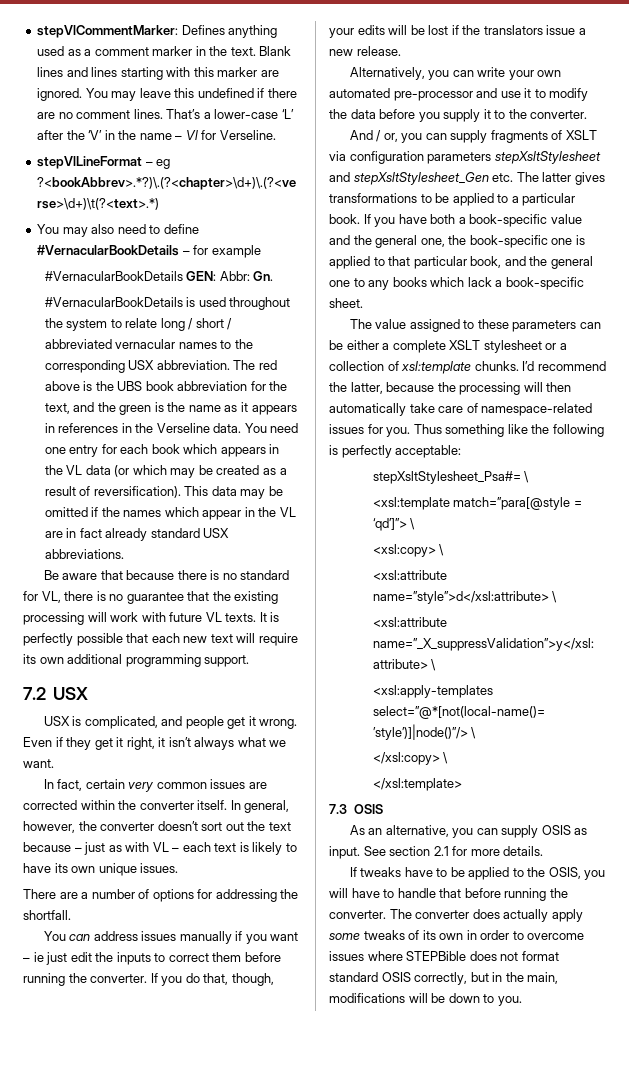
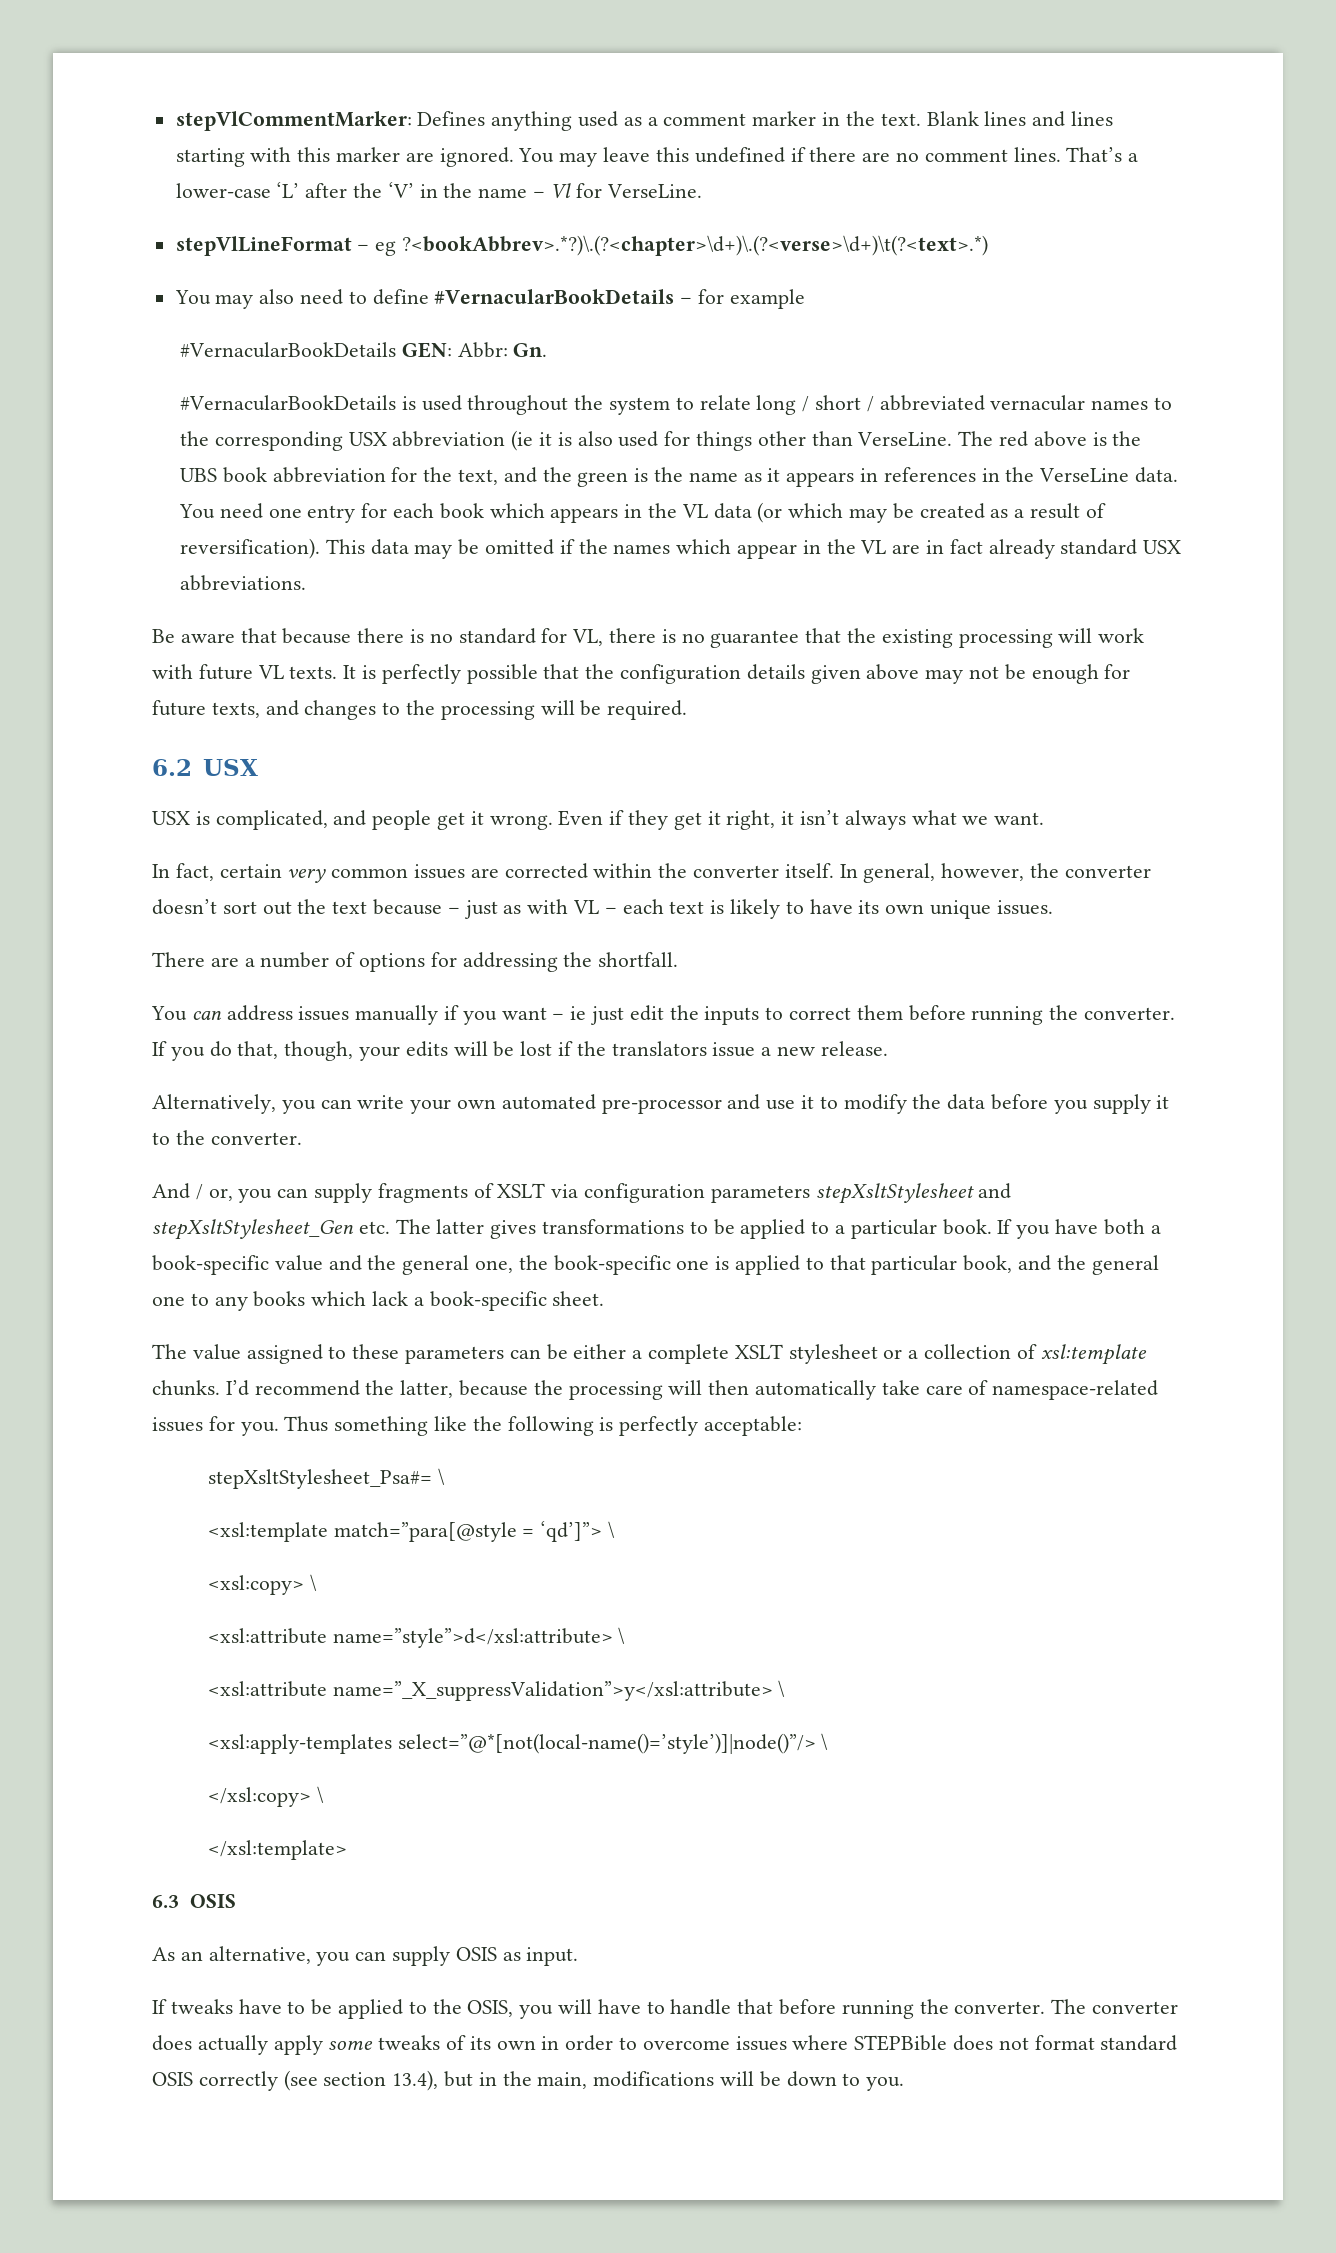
[219,130,276,140] Verseline. -> [606,184,702,198] VerseLine.
[156,360,230,370] abbreviation. -> [392,430,953,451] abbreviation (ie it is also used for things other than VerseLine.
[156,423,210,433] Verseline -> [1039,468,1130,482] VerseLine
[151,633,298,646] [23,654,250,667] [23,687,46,700] each new text will require its own additional programming support. // 7.2 -> [585,664,1131,684] [152,700,688,720] [152,759,192,776] the configuration details given above may not be enough for future texts, and changes to the processing will be required. // 6.2
[329,804,347,814] 7.3 -> [152,1895,179,1908] 6.3
[363,846,544,856] See section 2.1 for more details. -> (579, 1956) none
[414,972,468,985] correctly, -> [198,2070,439,2091] correctly (see section 13.4),

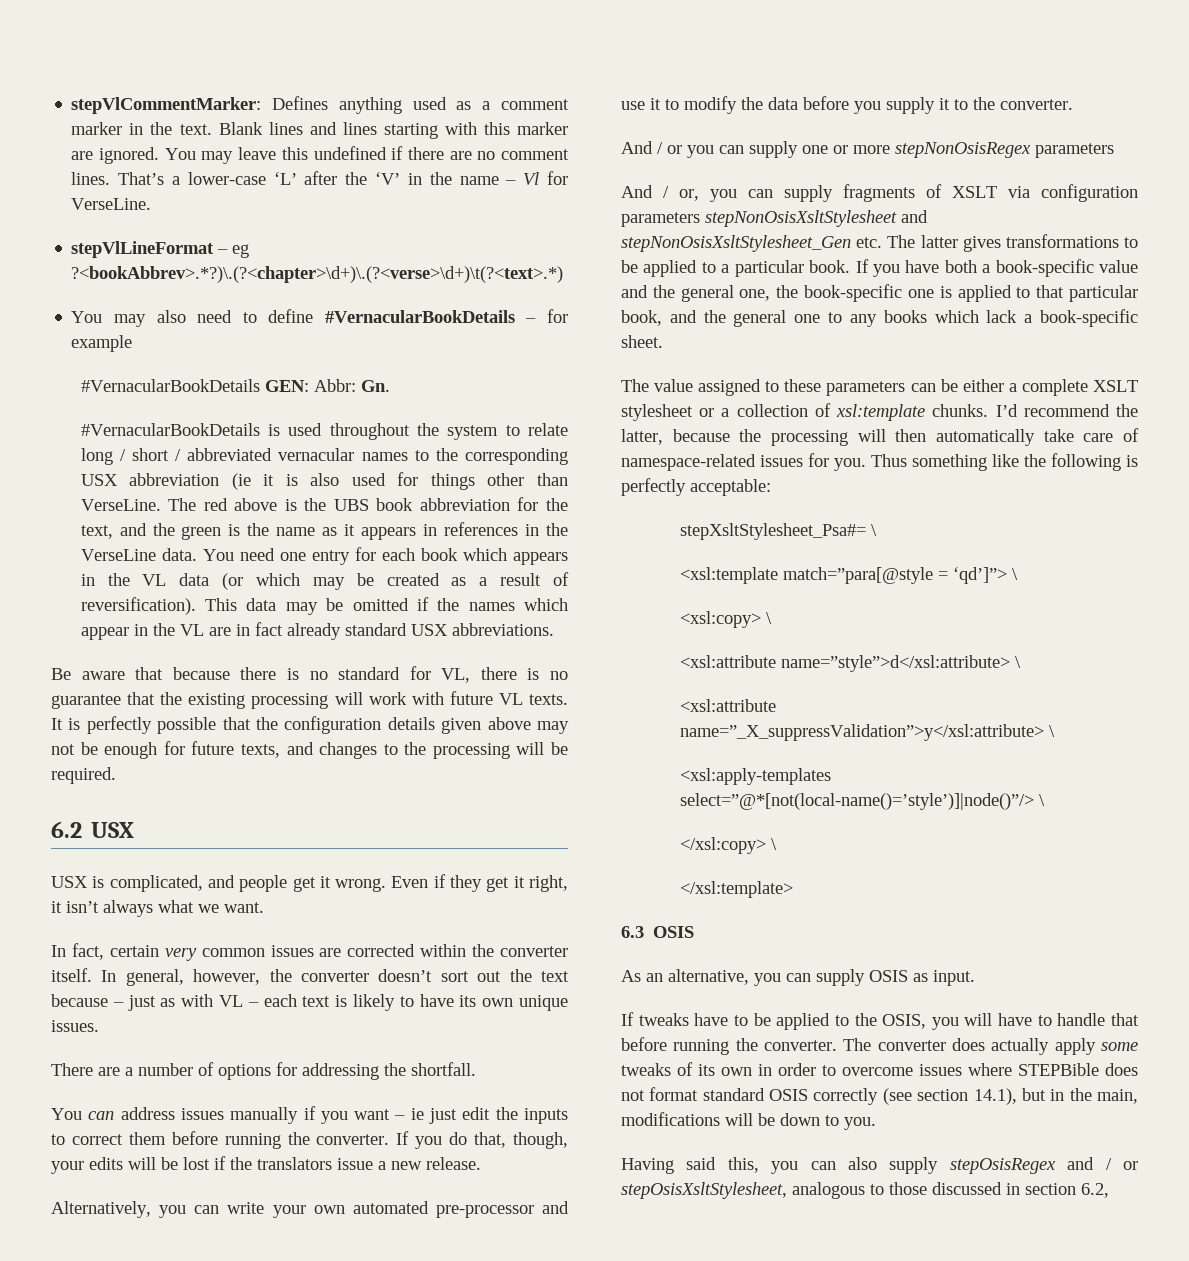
(302, 1138) none -> [621,141,1114,158] // And / or you can supply one or more stepNonOsisRegex parameters
[815,1183,1012,1204] [152,1219,354,1240] stepXsltStylesheet and stepXsltStylesheet_Gen -> [705,210,928,227] [621,235,851,252] stepNonOsisXsltStylesheet and stepNonOsisXsltStylesheet_Gen
[392,2070,439,2091] 13.4), -> [973,1088,1017,1105] 14.1),
(905, 2084) none -> [621,1157,1138,1174] [621,1182,1109,1199] // Having said this, you can also supply stepOsisRegex and / or stepOsisXsltStylesheet, analogous to those discussed in section 6.2,

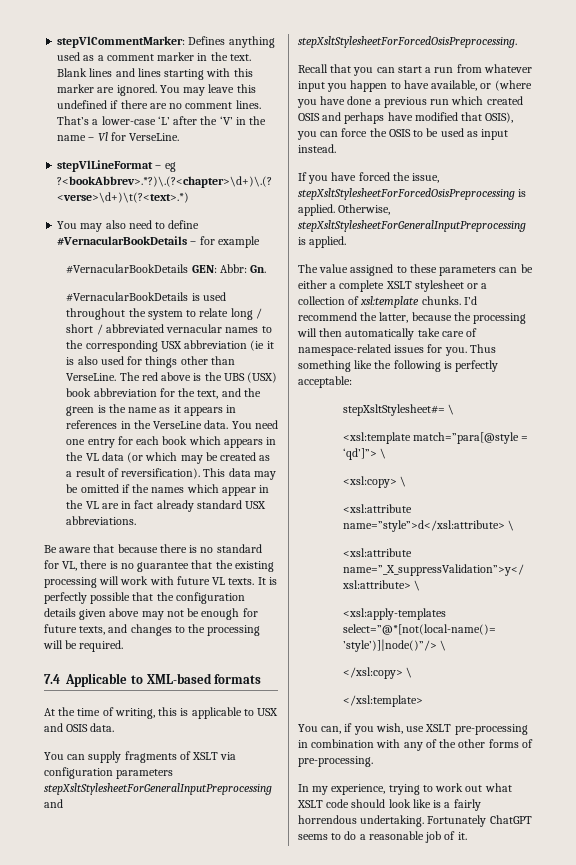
(369, 505) none -> [247,372,278,383] (USX)
[51,821,135,838] [51,874,569,892] [51,900,264,917] [51,943,568,961] [51,968,569,986] [51,994,569,1011] [51,1020,99,1032] [51,1062,476,1080] [51,1106,569,1124] [51,1131,569,1149] [51,1156,481,1174] [51,1201,569,1218] [621,96,1073,114] [621,141,1114,158] [621,185,737,202] 6.2 USX // USX is complicated, and people get it wrong. Even if they get it right, it isn’t always what we want. // In fact, certain very common issues are corrected within the converter itself. In general, however, the converter doesn’t sort out the text because – just as with VL – each text is likely to have its own unique issues. // There are a number of options for addressing the shortfall. // You can address issues manually if you want – ie just edit the inputs to correct them before running the converter. If you do that, though, your edits will be lost if the translators issue a new release. // Alternatively, you can write your own automated pre-processor and use it to modify the data before you supply it to the converter. // And / or you can supply one or more stepNonOsisRegex parameters // And / or, you -> [44,673,262,687] [44,707,279,719] [44,723,115,732] [44,752,64,760] 7.4 Applicable to XML-based formats // At the time of writing, this is applicable to USX and OSIS data. // You
[705,210,928,227] [621,234,1138,252] [621,259,1138,277] [621,284,1138,302] [621,309,1138,327] [621,335,663,348] stepNonOsisXsltStylesheet and stepNonOsisXsltStylesheet_Gen etc. The latter gives transformations to be applied to a particular book. If you have both a book-specific value and the general one, the book-specific one is applied to that particular book, and the general one to any books which lack a book-specific sheet. -> [44,783,272,795] [44,799,63,808] [298,36,517,48] [298,64,532,76] [298,80,532,92] [297,96,523,108] [298,112,514,124] [297,128,509,140] [298,144,336,153] [298,172,440,184] [298,188,527,200] [298,204,391,216] [298,220,526,232] [298,236,347,248] stepXsltStylesheetForGeneralInputPreprocessing and stepXsltStylesheetForForcedOsisPreprocessing. // Recall that you can start a run from whatever input you happen to have available, or (where you have done a previous run which created OSIS and perhaps have modified that OSIS), you can force the OSIS to be used as input instead. // If you have forced the issue, stepXsltStylesheetForForcedOsisPreprocessing is applied. Otherwise, stepXsltStylesheetForGeneralInputPreprocessing is applied.
[680,523,867,540] stepXsltStylesheet_Psa#= -> [342,404,445,416] stepXsltStylesheet#=
[621,926,695,938] [621,969,975,986] [621,1012,1139,1030] [621,1037,1138,1055] [621,1062,1138,1076] [621,1087,1138,1105] [621,1112,876,1130] [621,1157,1138,1174] [621,1182,1109,1199] 6.3 OSIS // As an alternative, you can supply OSIS as input. // If tweaks have to be applied to the OSIS, you will have to handle that before running the converter. The converter does actually apply some tweaks of its own in order to overcome issues where STEPBible does not format standard OSIS correctly (see section 14.1), but in the main, modifications will be down to you. // Having said this, you can also supply stepOsisRegex and / or stepOsisXsltStylesheet, analogous to those discussed in section 6.2, -> [298,723,528,735] [298,739,533,751] [298,756,373,767] [298,783,512,795] [297,799,481,811] [298,815,532,827] [298,831,467,843] You can, if you wish, use XSLT pre-processing in combination with any of the other forms of pre-processing. // In my experience, trying to work out what XSLT code should look like is a fairly horrendous undertaking. Fortunately ChatGPT seems to do a reasonable job of it.

